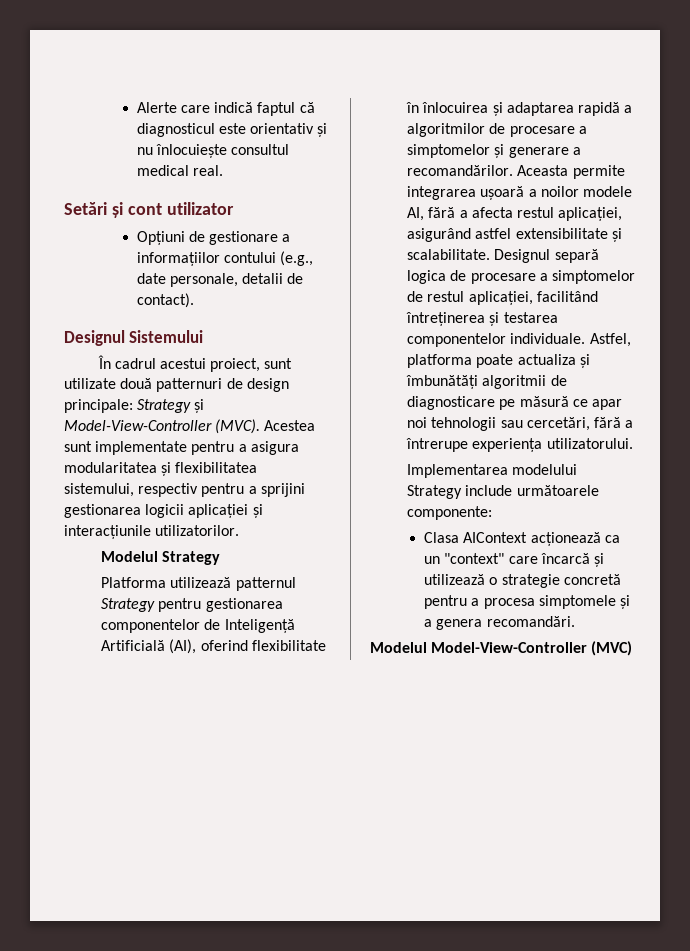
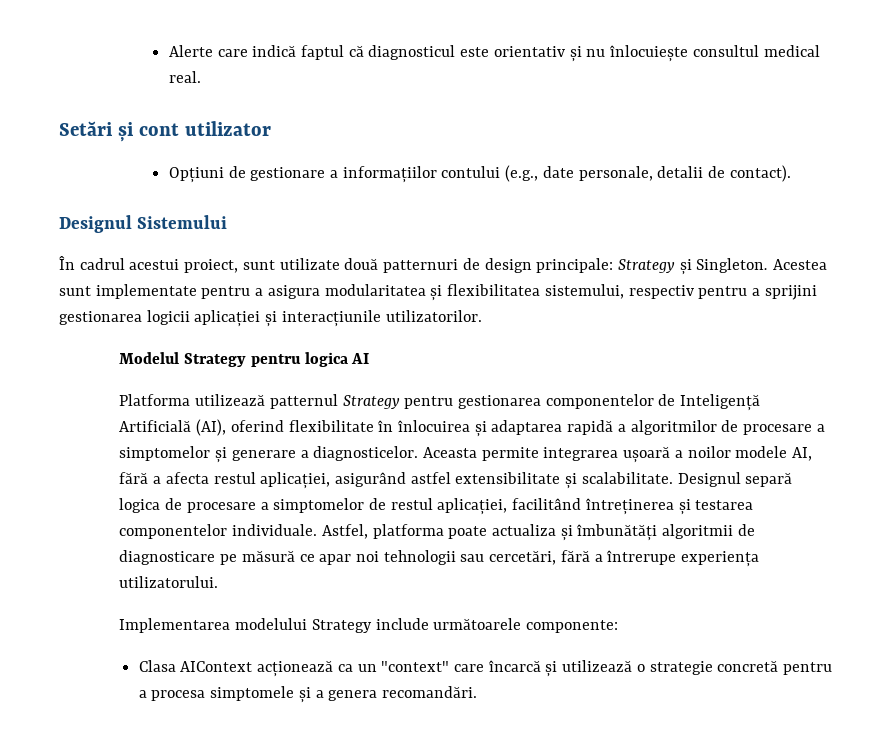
[64,419,261,434] Model-View-Controller (MVC). -> [696,258,769,273] Singleton.
(221, 558) none -> [250,352,370,367] pentru logica AI
[407,165,514,176] recomandărilor. -> [313,446,419,461] diagnosticelor.
[370,641,633,656] // Modelul Model-View-Controller (MVC) -> (477, 692) none

